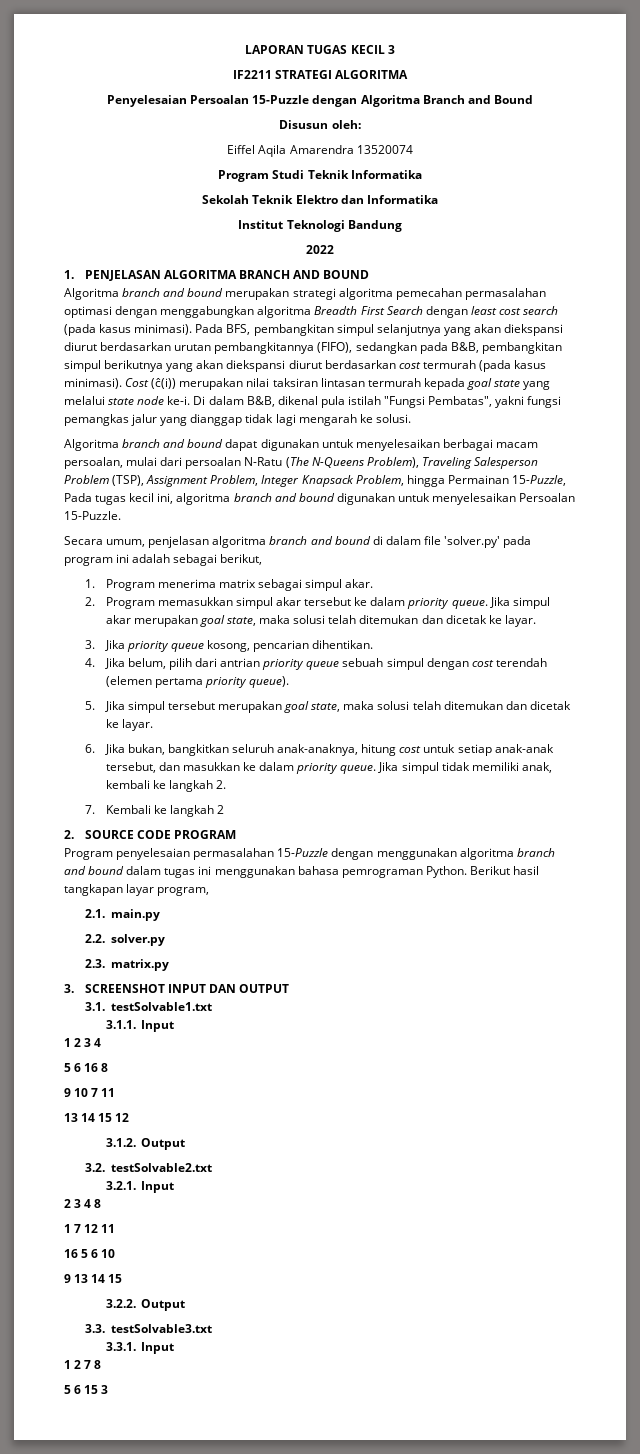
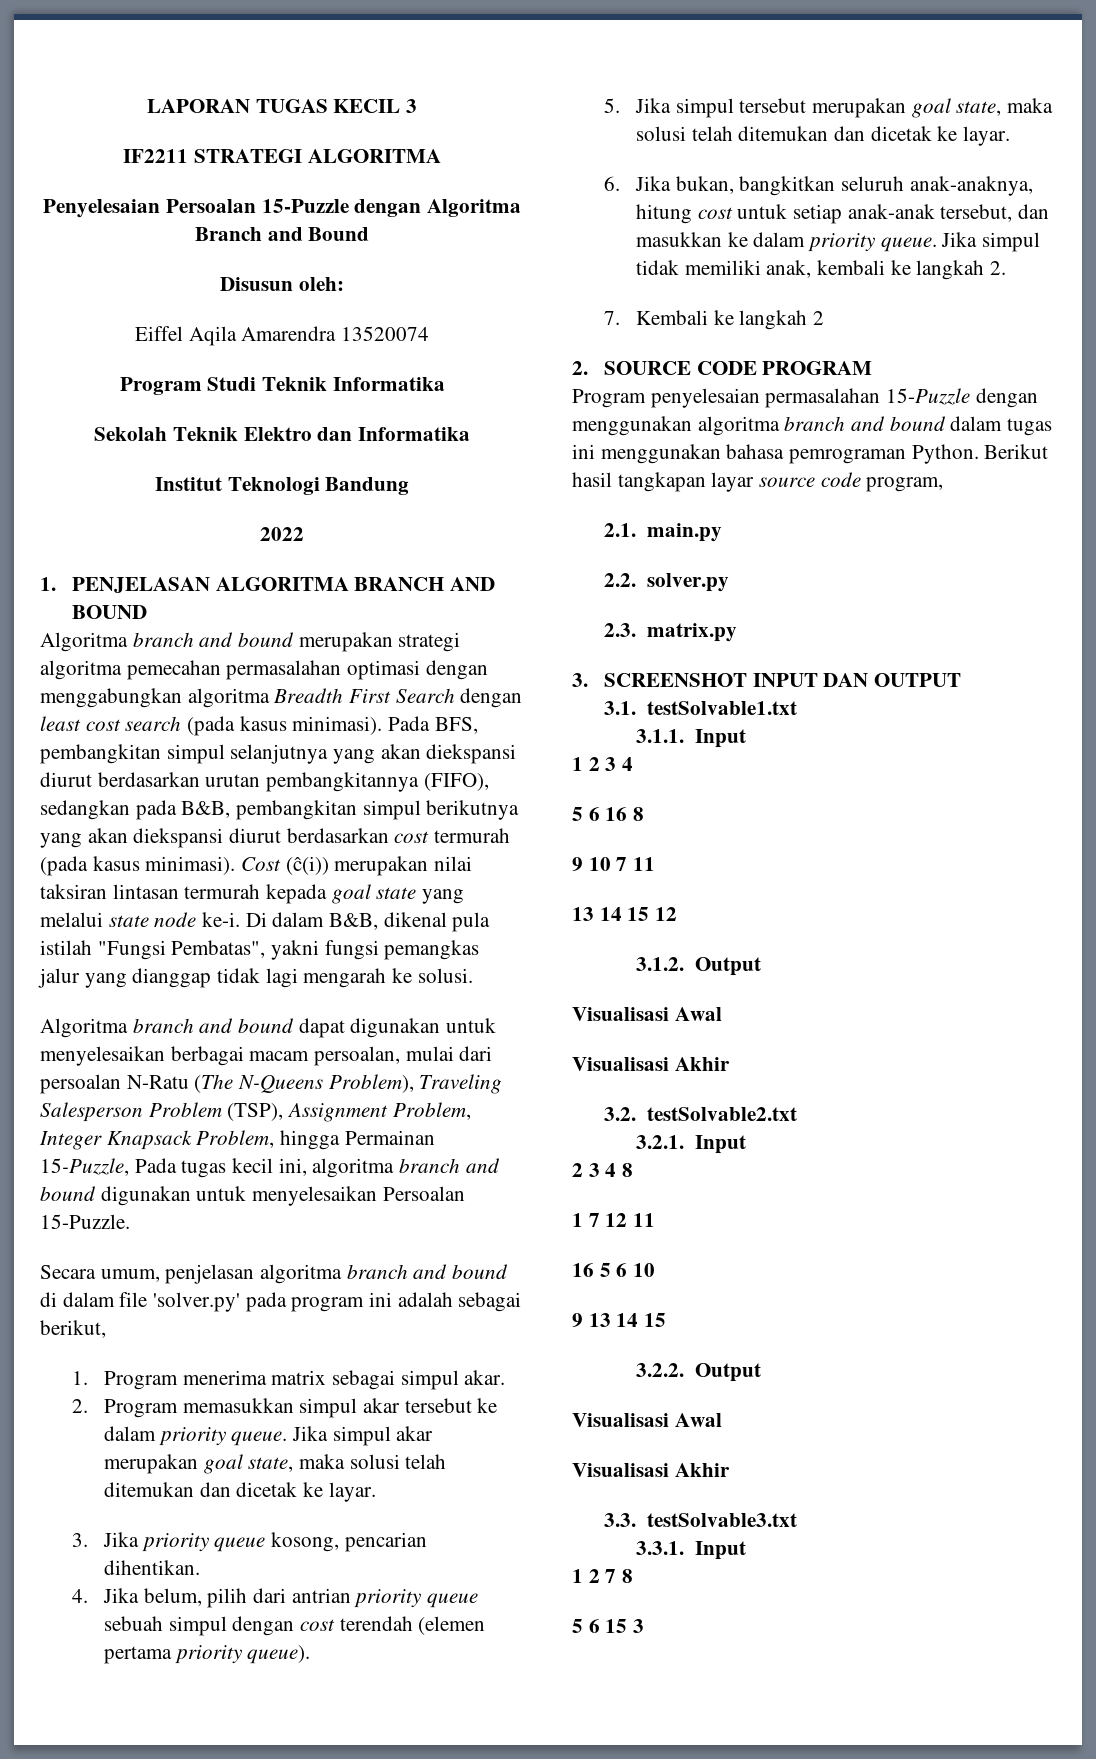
(155, 890) none -> [759,472,861,487] source code
(186, 1144) none -> [572,1007,722,1021] [572,1057,730,1071] // Visualisasi Awal // Visualisasi Akhir
(186, 1305) none -> [572,1413,722,1427] [572,1463,730,1477] // Visualisasi Awal // Visualisasi Akhir

